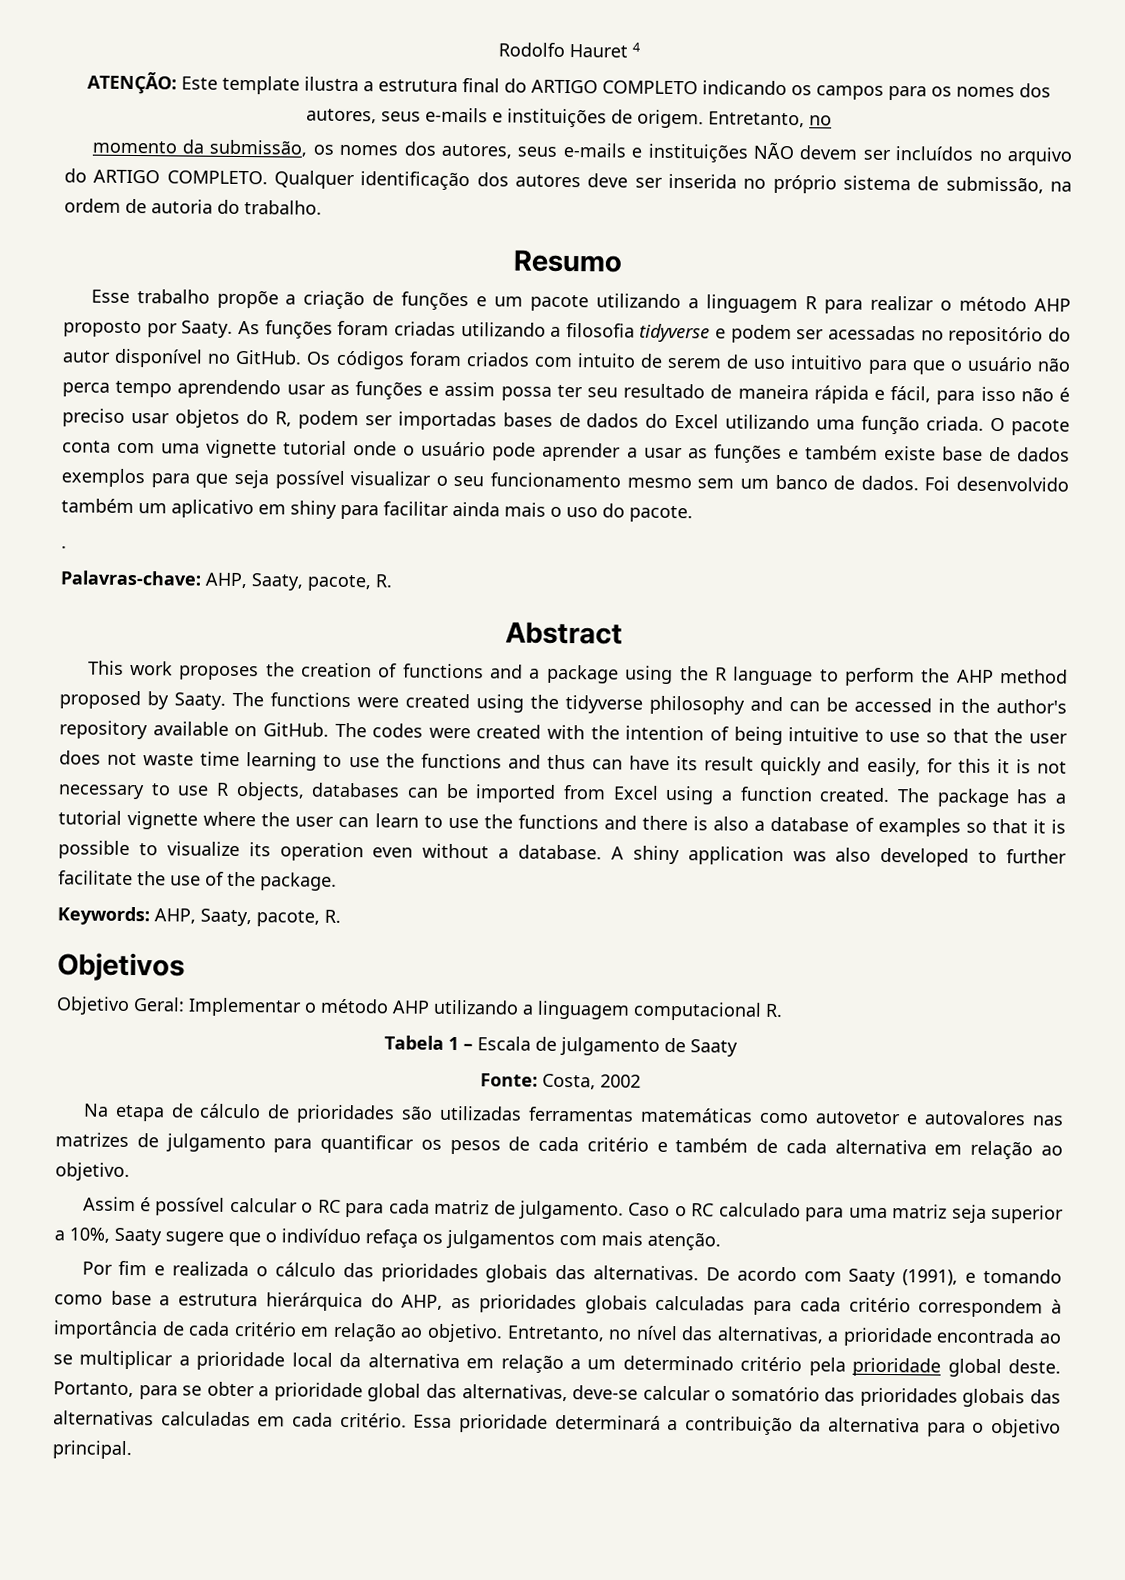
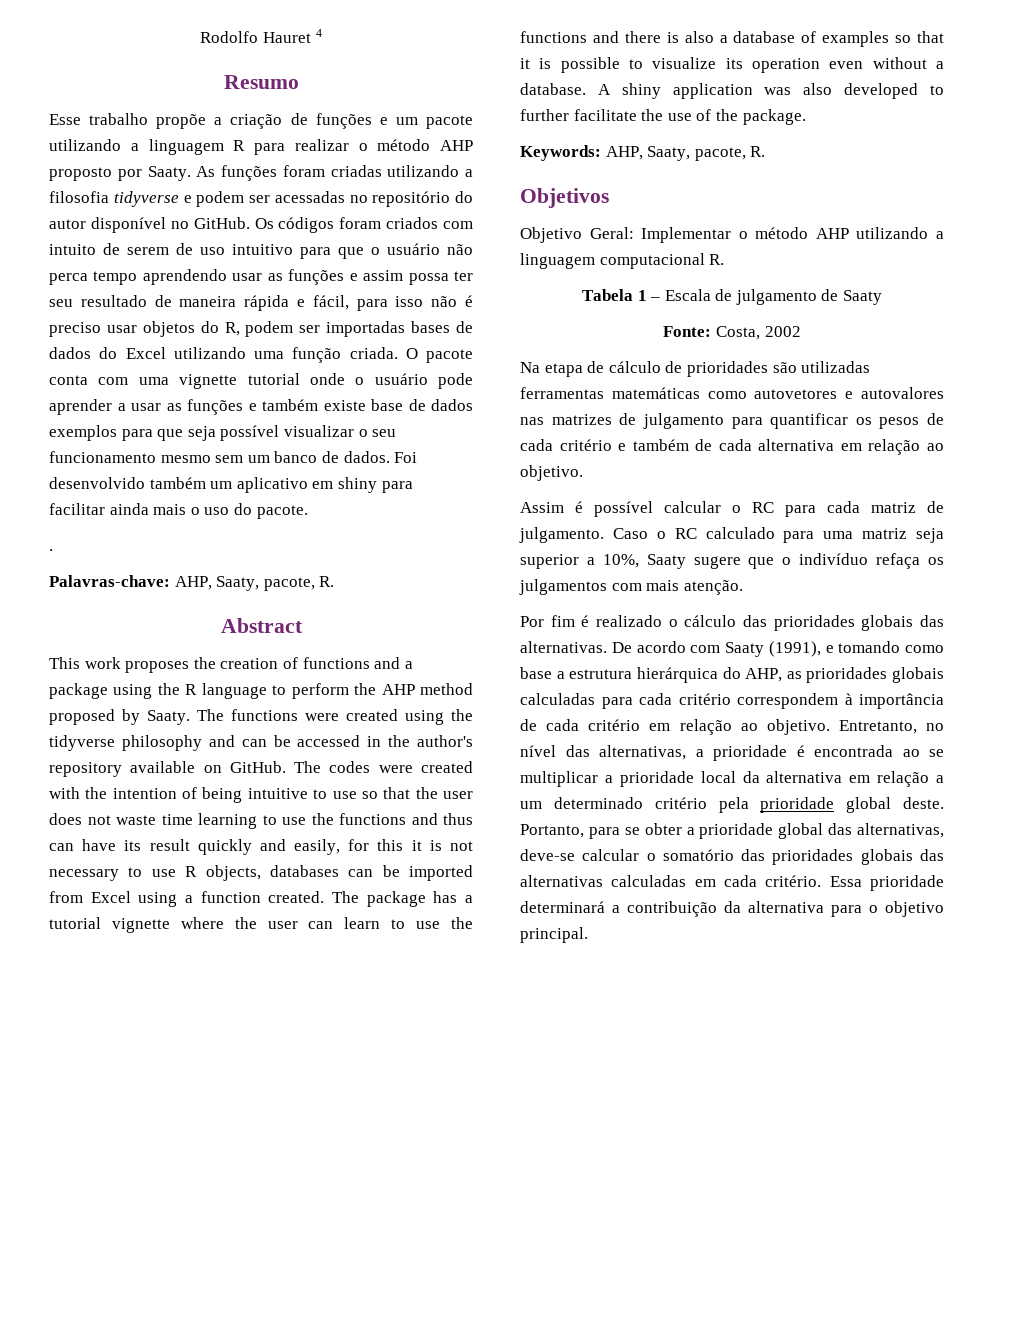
[87,71,1051,101] [306,107,832,129] [91,139,1072,166] [64,168,1073,194] [64,198,322,215] // ATENÇÃO: Este template ilustra a estrutura final do ARTIGO COMPLETO indicando os campos para os nomes dos autores, seus e-mails e instituições de origem. Entretanto, no // momento da submissão, os nomes dos autores, seus e-mails e instituições NÃO devem ser incluídos no arquivo do ARTIGO COMPLETO. Qualquer identificação dos autores deve ser inserida no próprio sistema de submissão, na ordem de autoria do trabalho. -> (322, 33) none
[815,1111,902,1125] autovetor -> [754,389,838,399] autovetores
[154,1261,250,1277] e realizada -> [581,615,662,627] é realizado
(933, 1337) none -> [796,745,805,757] é

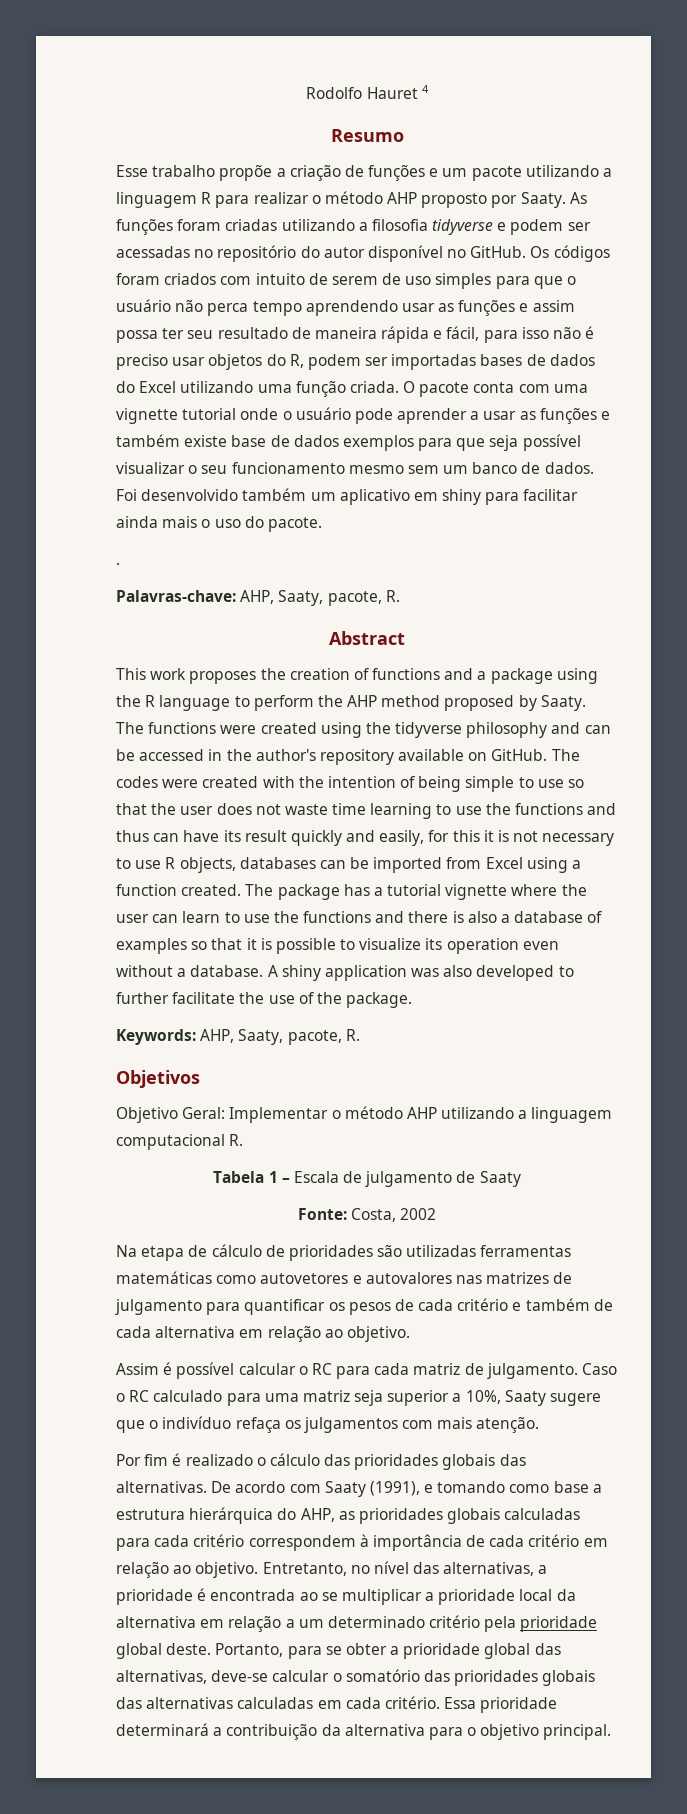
[232,244,293,255] intuitivo -> [435,273,492,289] simples
[247,788,308,799] intuitive -> [465,776,515,792] simple

